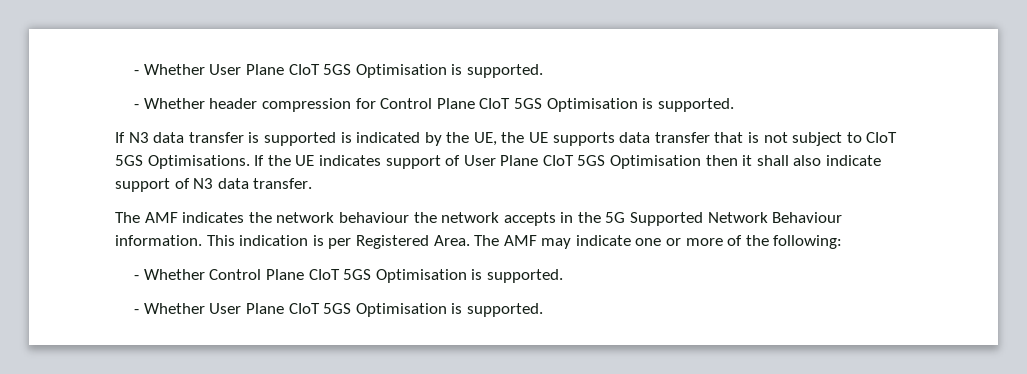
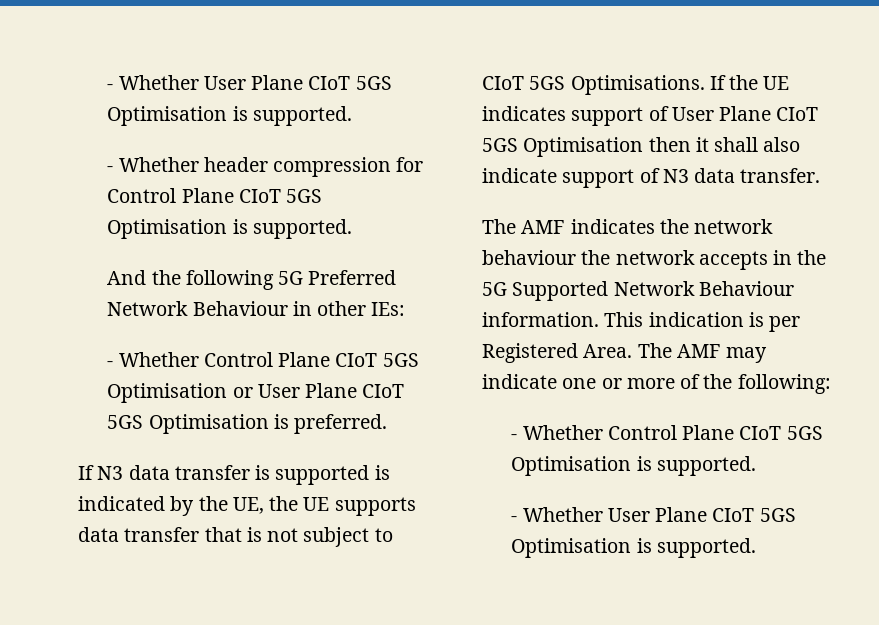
(734, 105) none -> [107,270,397,290] [107,301,406,316] [107,352,419,367] [107,383,405,403] [107,414,388,434] // And the following 5G Preferred Network Behaviour in other IEs: // - Whether Control Plane CIoT 5GS Optimisation or User Plane CIoT 5GS Optimisation is preferred.

